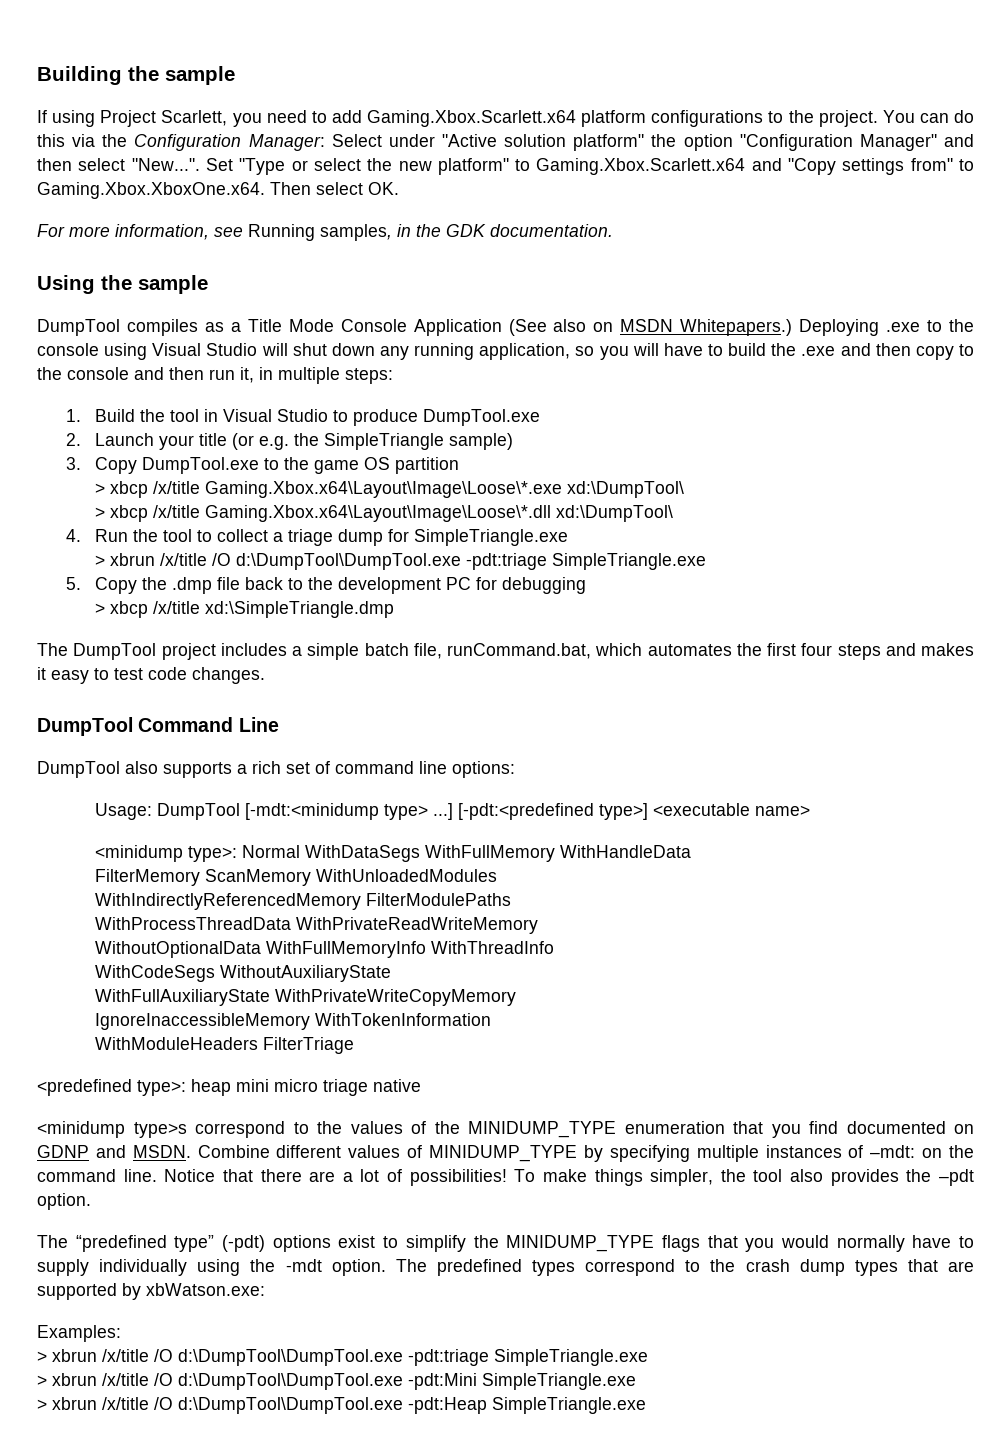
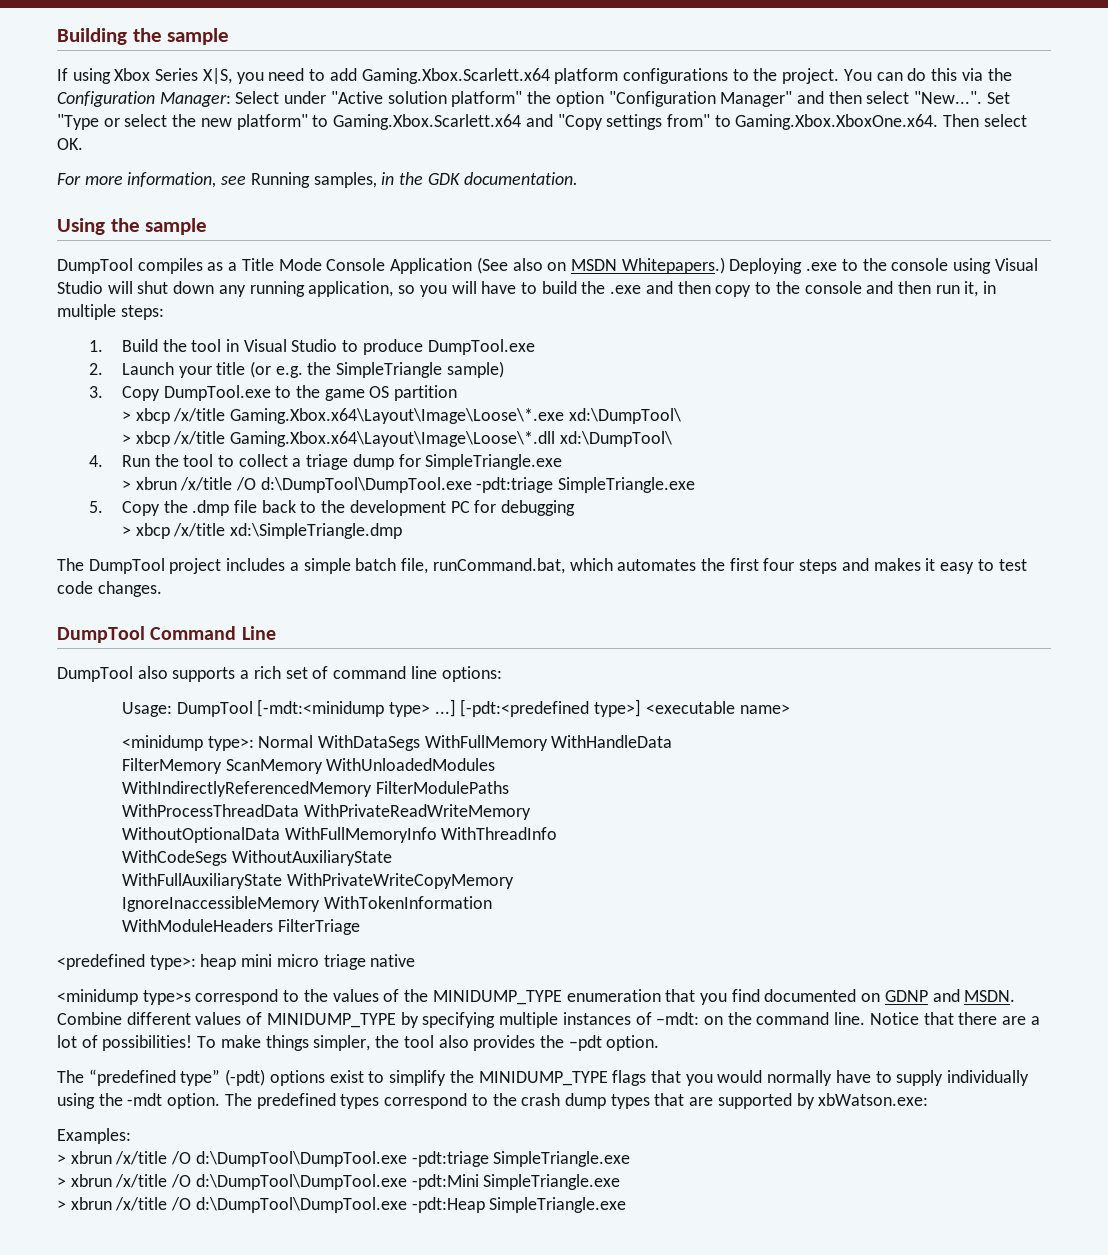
[100,110,228,127] Project Scarlett, -> [114,68,232,84] Xbox Series X|S,

